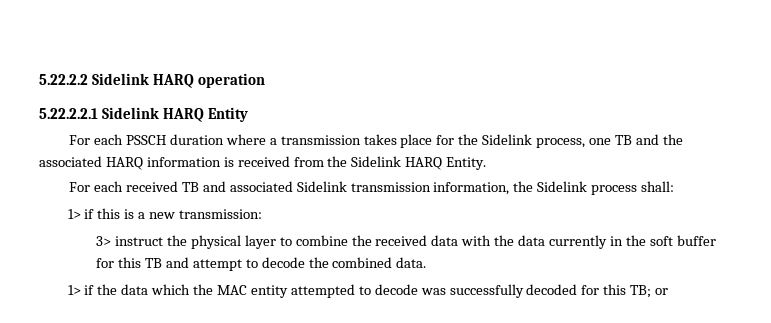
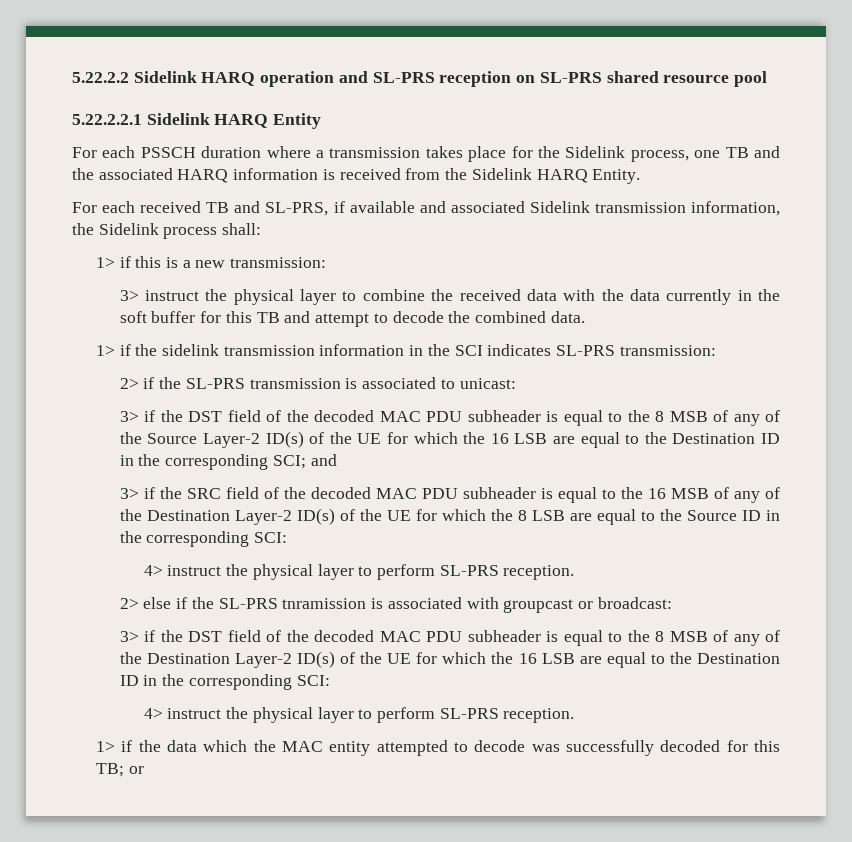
(265, 80) none -> [338,71,767,87] and SL-PRS reception on SL-PRS shared resource pool
(226, 186) none -> [265,201,446,216] SL-PRS, if available and
(427, 262) none -> [95,344,716,356] [119,377,516,389] [119,410,780,426] [119,431,781,448] [119,454,337,470] [119,487,781,503] [119,508,780,525] [119,531,288,547] [143,564,575,580] [119,597,672,613] [119,630,780,646] [119,651,780,668] [119,674,330,690] [143,707,575,723] // 1> if the sidelink transmission information in the SCI indicates SL-PRS transmission: // 2> if the SL-PRS transmission is associated to unicast: // 3> if the DST field of the decoded MAC PDU subheader is equal to the 8 MSB of any of the Source Layer-2 ID(s) of the UE for which the 16 LSB are equal to the Destination ID in the corresponding SCI; and // 3> if the SRC field of the decoded MAC PDU subheader is equal to the 16 MSB of any of the Destination Layer-2 ID(s) of the UE for which the 8 LSB are equal to the Source ID in the corresponding SCI: // 4> instruct the physical layer to perform SL-PRS reception. // 2> else if the SL-PRS tnramission is associated with groupcast or broadcast: // 3> if the DST field of the decoded MAC PDU subheader is equal to the 8 MSB of any of the Destination Layer-2 ID(s) of the UE for which the 16 LSB are equal to the Destination ID in the corresponding SCI: // 4> instruct the physical layer to perform SL-PRS reception.

